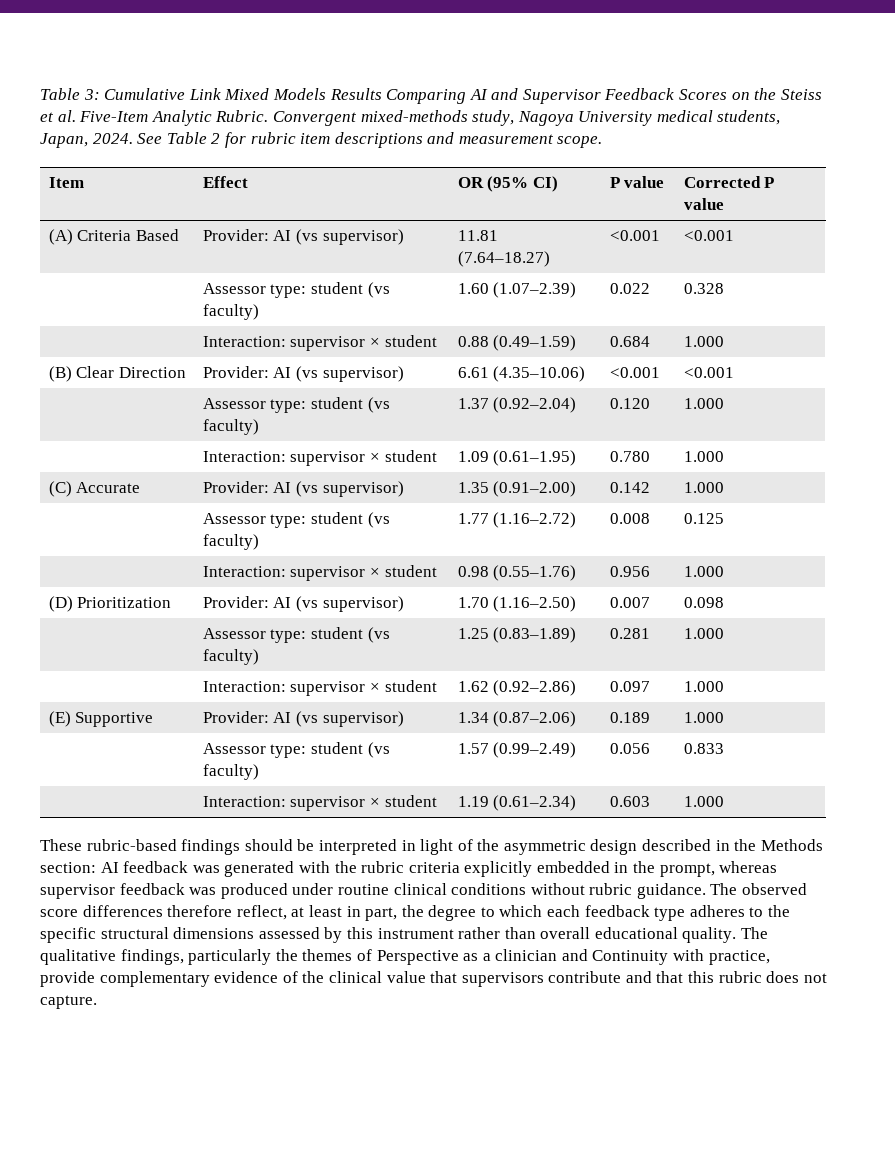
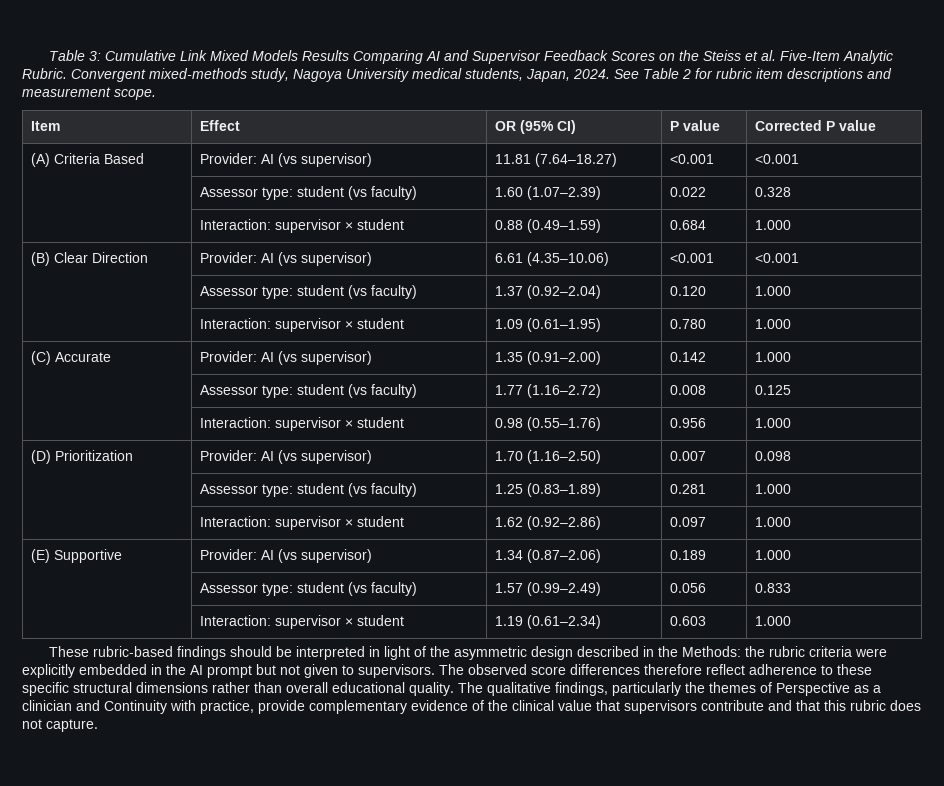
[760,839,823,851] [40,861,330,877] Methods section: AI feedback was generated with -> [682,646,742,657] Methods:
(460, 867) none -> [855,648,888,657] were
[659,861,778,877] [40,883,706,899] prompt, whereas supervisor feedback was produced under routine clinical conditions without rubric guidance. -> [190,664,435,678] AI prompt but not given to supervisors.
[236,905,791,921] [40,927,454,943] reflect, at least in part, the degree to which each feedback type adheres to the specific structural dimensions assessed by this instrument -> [706,664,872,675] [22,682,208,696] reflect adherence to these specific structural dimensions

